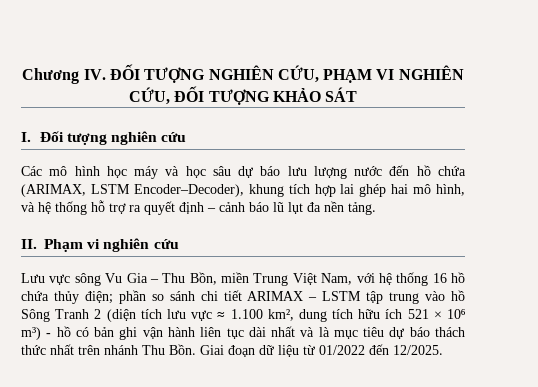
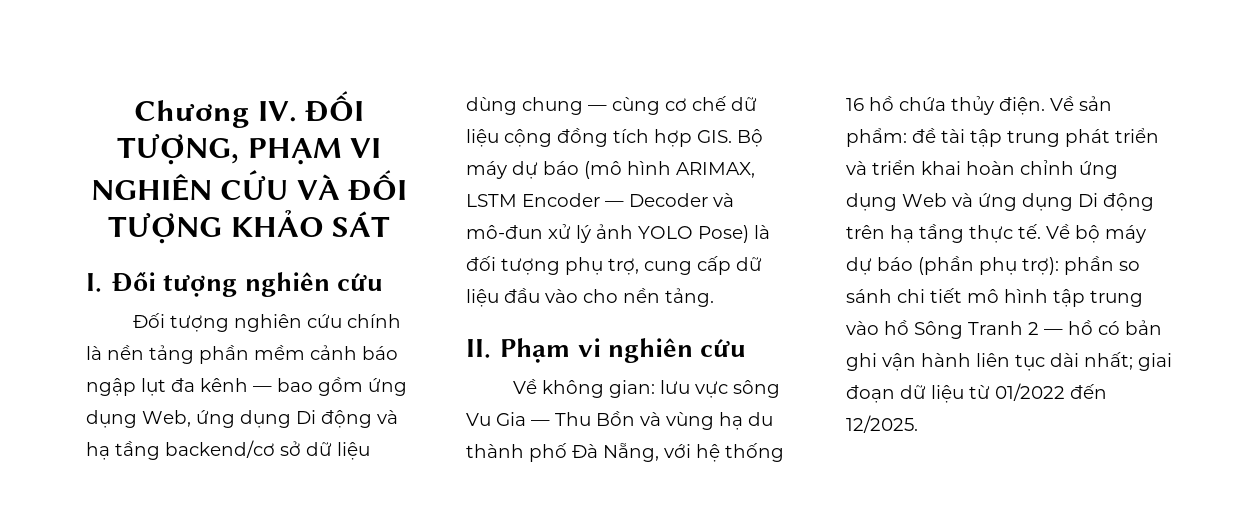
[144,65,319,83] TƯỢNG NGHIÊN CỨU, -> [117,134,240,165] TƯỢNG,
[128,87,170,105] CỨU, -> [220,170,340,200] CỨU VÀ
[21,165,466,179] [21,184,465,197] [21,200,321,215] Các mô hình học máy và học sâu dự báo lưu lượng nước đến hồ chứa (ARIMAX, LSTM Encoder–Decoder), khung tích hợp lai ghép hai mô hình, và hệ thống hỗ trợ ra quyết định – cảnh báo lũ lụt đa -> [133,313,402,332] [86,345,398,364] [86,377,407,396] [86,410,398,428] [86,440,370,460] [466,96,757,115] [466,128,763,147] [466,161,755,179] [466,193,734,207] [466,224,770,243] [466,256,762,275] [466,288,618,307] Đối tượng nghiên cứu chính là nền tảng phần mềm cảnh báo ngập lụt đa kênh — bao gồm ứng dụng Web, ứng dụng Di động và hạ tầng backend/cơ sở dữ liệu dùng chung — cùng cơ chế dữ liệu cộng đồng tích hợp GIS. Bộ máy dự báo (mô hình ARIMAX, LSTM Encoder — Decoder và mô-đun xử lý ảnh YOLO Pose) là đối tượng phụ trợ, cung cấp dữ liệu đầu vào cho
[21,272,353,286] Lưu vực sông Vu Gia – Thu Bồn, miền Trung Việt Nam, -> [513,379,781,398] [466,411,773,430] [466,443,659,462] Về không gian: lưu vực sông Vu Gia — Thu Bồn và vùng hạ du thành phố Đà Nẵng,
[84,291,113,304] điện; -> [999,96,1112,115] [846,128,1159,147] [846,160,1118,179] [846,193,1154,211] [846,224,1146,243] [846,256,1059,275] điện. Về sản phẩm: đề tài tập trung phát triển và triển khai hoàn chỉnh ứng dụng Web và ứng dụng Di động trên hạ tầng thực tế. Về bộ máy dự báo (phần phụ trợ):
[247,291,362,301] ARIMAX – LSTM -> [967,289,1048,303] mô hình
[106,309,466,322] [21,327,52,340] (diện tích lưu vực ≈ 1.100 km², dung tích hữu ích 521 × 10⁶ m³) - -> [1044,329,1063,335] —
[271,326,465,339] [21,344,224,355] nhất và là mục tiêu dự báo thách thức nhất trên nhánh Thu Bồn. Giai -> [1084,352,1172,371] nhất; giai

